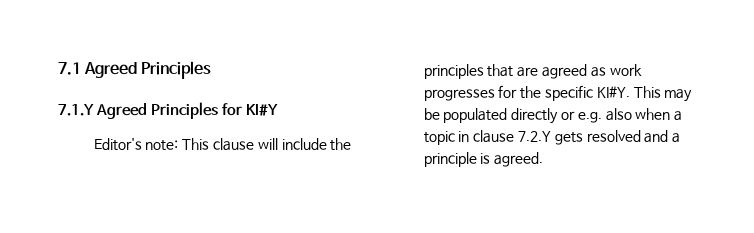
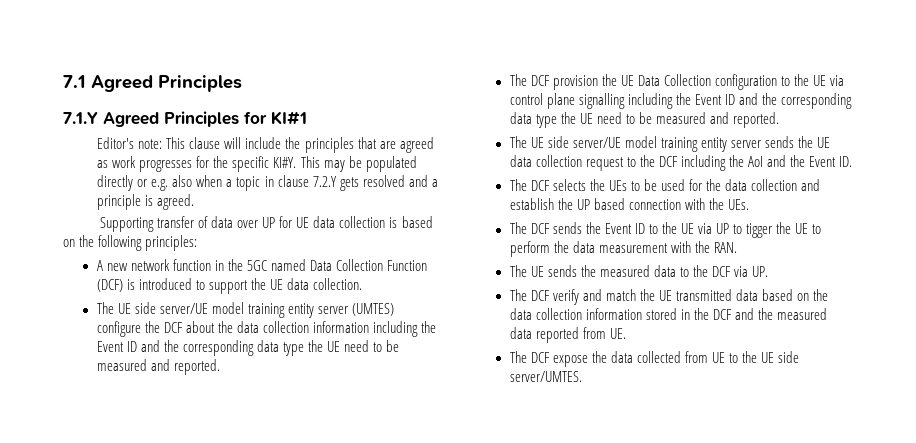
[245,104,278,116] KI#Y -> [271,111,307,125] KI#1
(544, 159) none -> [99,216,433,232] [63,235,198,251] [96,259,428,271] [96,278,362,294] [96,302,394,318] [96,321,437,337] [96,340,400,356] [96,359,220,375] [509,74,845,90] [509,93,853,109] [509,112,780,128] [509,136,831,152] [509,155,853,171] [509,179,821,191] [509,198,749,210] [509,222,822,238] [509,241,737,257] [509,265,769,277] [509,289,829,305] [509,308,828,320] [509,327,626,343] [509,351,800,367] [509,371,582,382] // Supporting transfer of data over UP for UE data collection is based on the following principles: // A new network function in the 5GC named Data Collection Function (DCF) is introduced to support the UE data collection. // The UE side server/UE model training entity server (UMTES) configure the DCF about the data collection information including the Event ID and the corresponding data type the UE need to be measured and reported. // The DCF provision the UE Data Collection configuration to the UE via control plane signalling including the Event ID and the corresponding data type the UE need to be measured and reported. // The UE side server/UE model training entity server sends the UE data collection request to the DCF including the AoI and the Event ID. // The DCF selects the UEs to be used for the data collection and establish the UP based connection with the UEs. // The DCF sends the Event ID to the UE via UP to tigger the UE to perform the data measurement with the RAN. // The UE sends the measured data to the DCF via UP. // The DCF verify and match the UE transmitted data based on the data collection information stored in the DCF and the measured data reported from UE. // The DCF expose the data collected from UE to the UE side server/UMTES.

